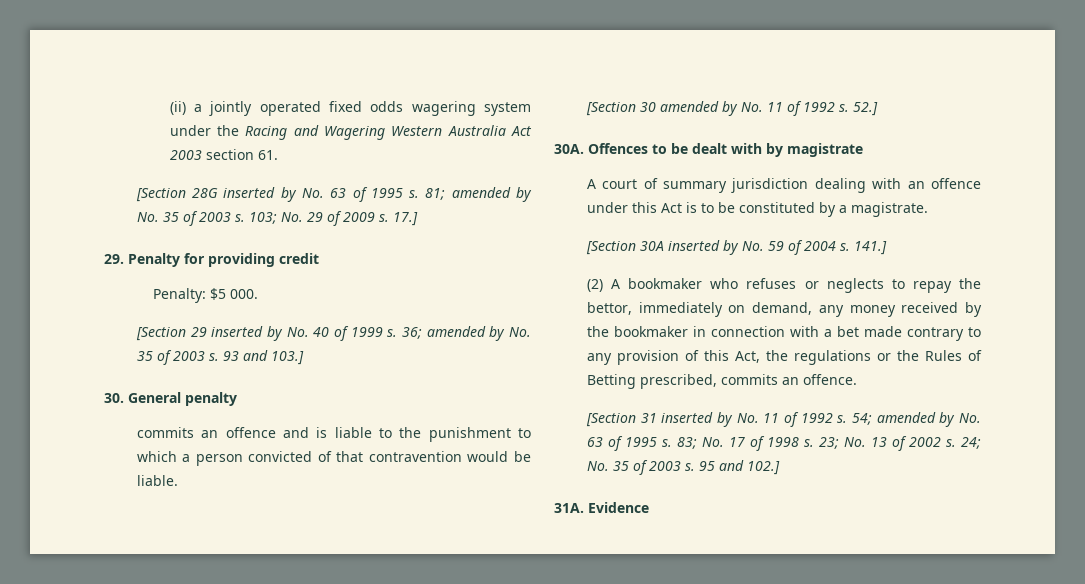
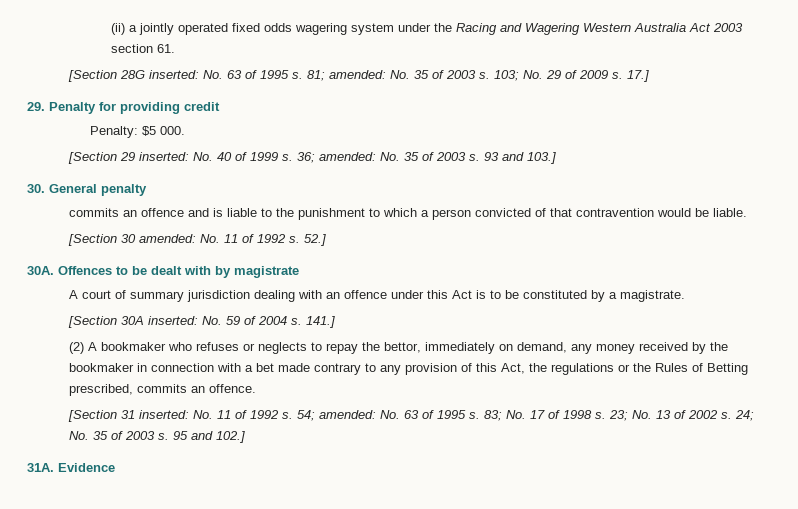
[223,187,297,202] inserted by -> [149,70,200,79] inserted:
[451,187,532,202] amended by -> [329,70,387,79] amended:
[211,326,283,341] inserted by -> [139,152,190,161] inserted:
[426,326,506,341] amended by -> [319,152,377,161] amended:
[659,101,738,116] amended by -> [139,234,197,243] amended:
[667,240,739,255] inserted by -> [148,316,199,325] inserted:
[661,412,733,427] inserted by -> [139,410,190,419] inserted:
[876,412,956,427] amended by -> [319,410,377,419] amended:

